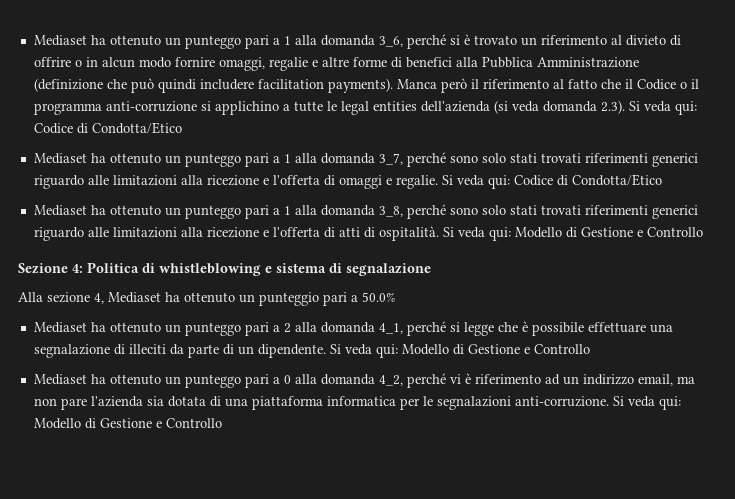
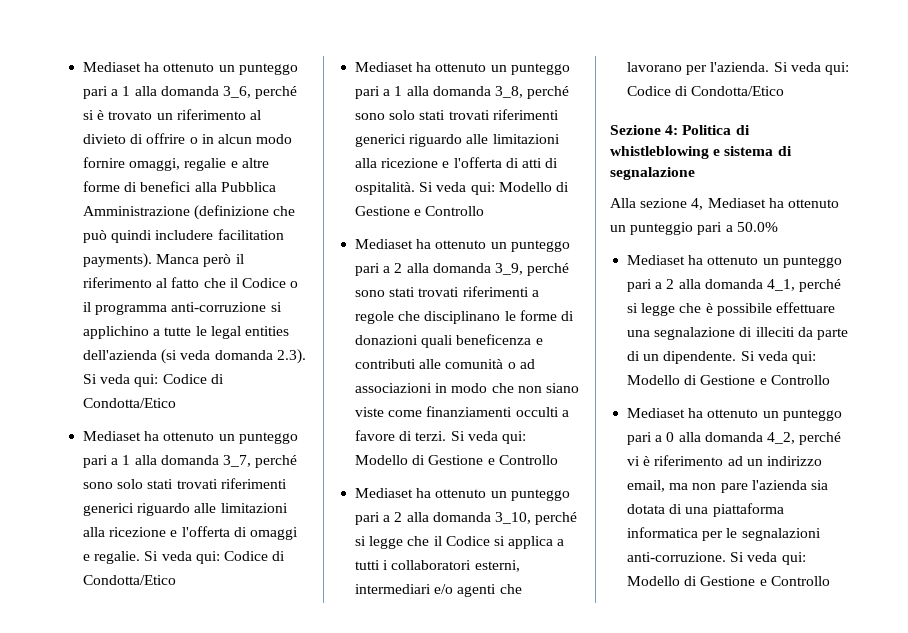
(703, 232) none -> [355,239,570,252] [355,263,570,276] [355,286,539,297] [355,310,574,324] [355,334,543,348] [355,359,535,369] [355,383,579,393] [355,406,569,417] [355,430,526,444] [355,455,558,465] [355,488,570,501] [355,512,578,525] [355,536,565,549] [355,560,520,572] [355,584,522,597] [627,62,849,75] [627,86,785,96] // Mediaset ha ottenuto un punteggo pari a 2 alla domanda 3_9, perché sono stati trovati riferimenti a regole che disciplinano le forme di donazioni quali beneficenza e contributi alle comunità o ad associazioni in modo che non siano viste come finanziamenti occulti a favore di terzi. Si veda qui: Modello di Gestione e Controllo // Mediaset ha ottenuto un punteggo pari a 2 alla domanda 3_10, perché si legge che il Codice si applica a tutti i collaboratori esterni, intermediari e/o agenti che lavorano per l'azienda. Si veda qui: Codice di Condotta/Etico

